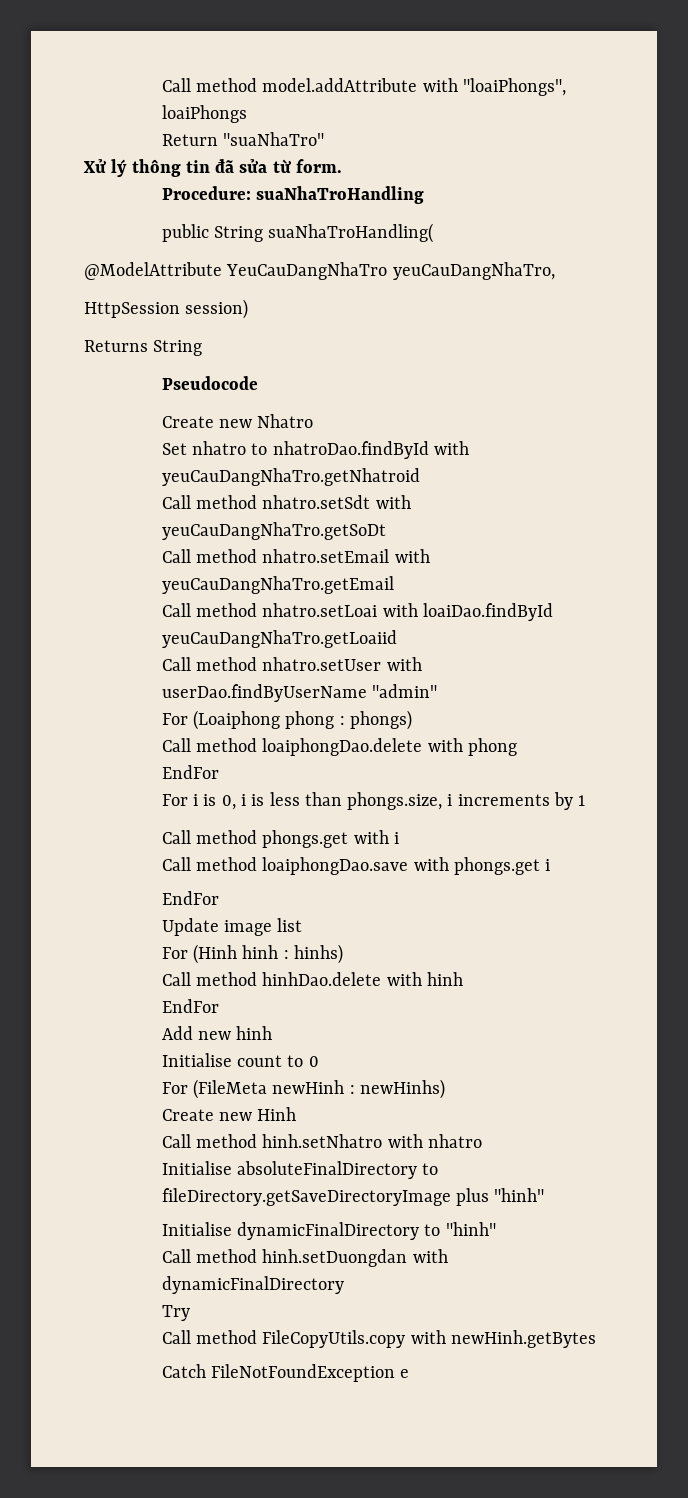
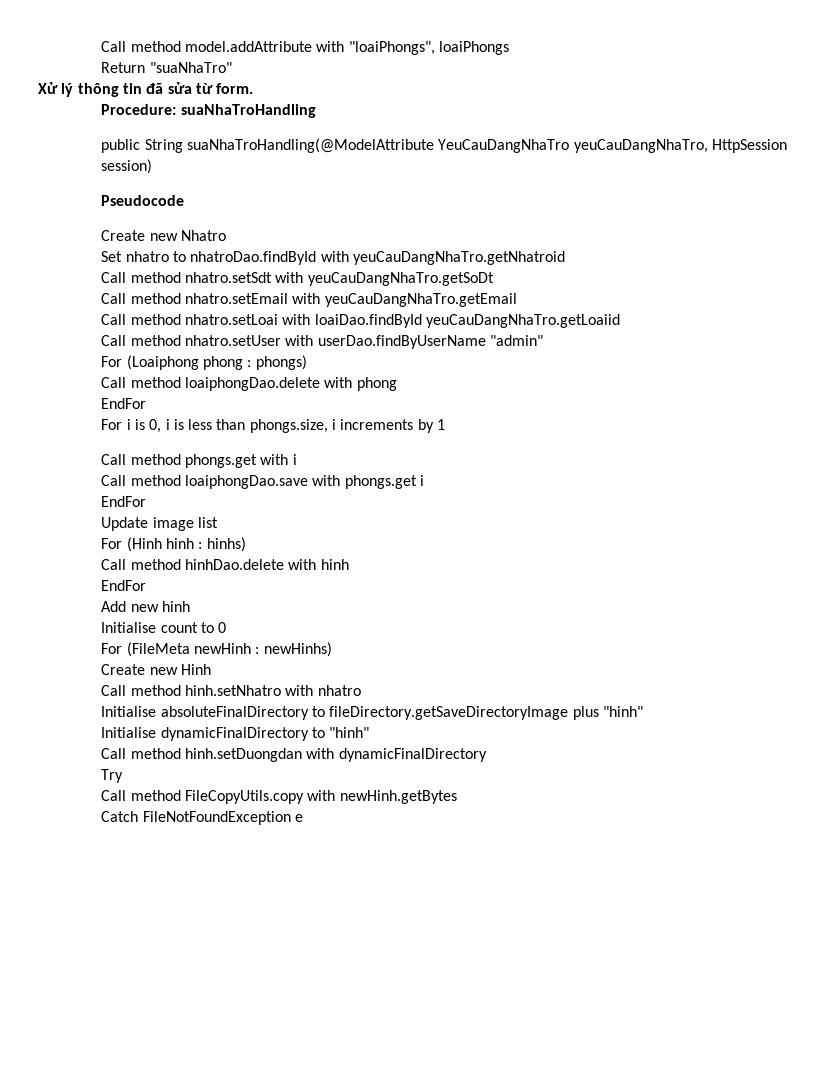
[268,223,434,243] [84,262,222,280] suaNhaTroHandling( // @ModelAttribute -> [186,138,434,153] suaNhaTroHandling(@ModelAttribute
(555, 271) // -> (708, 146) none
[84,340,203,356] // Returns String -> (153, 166) none

